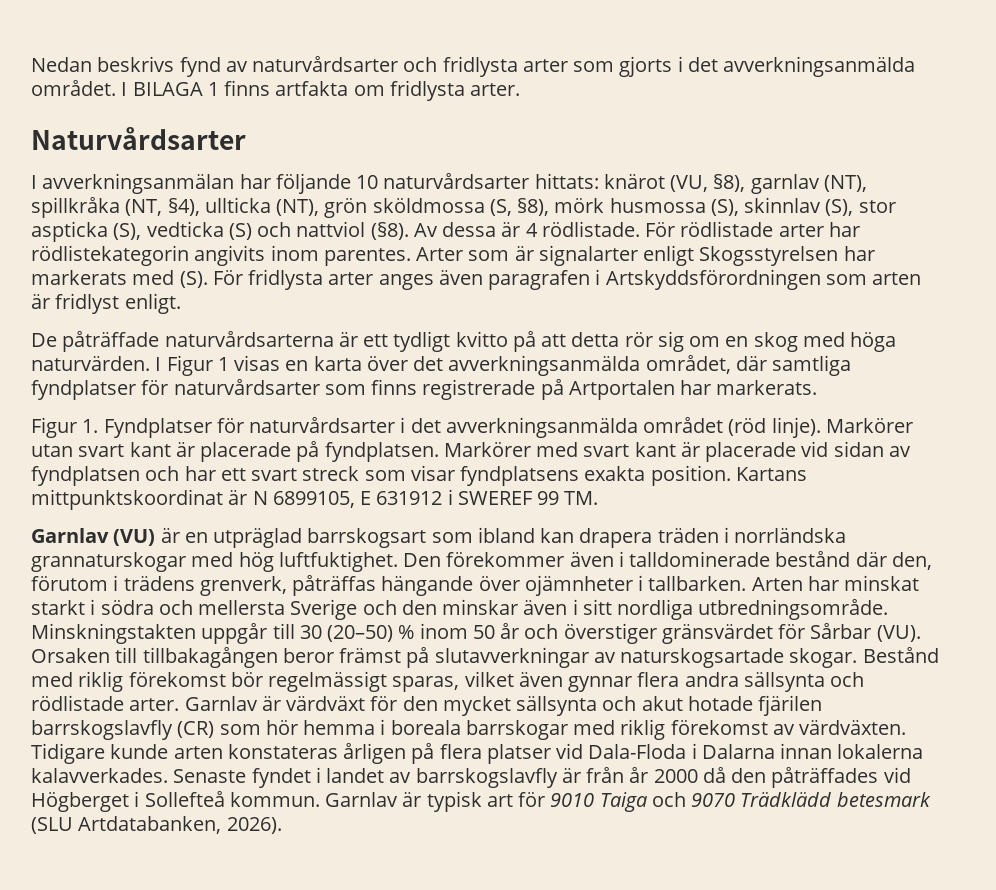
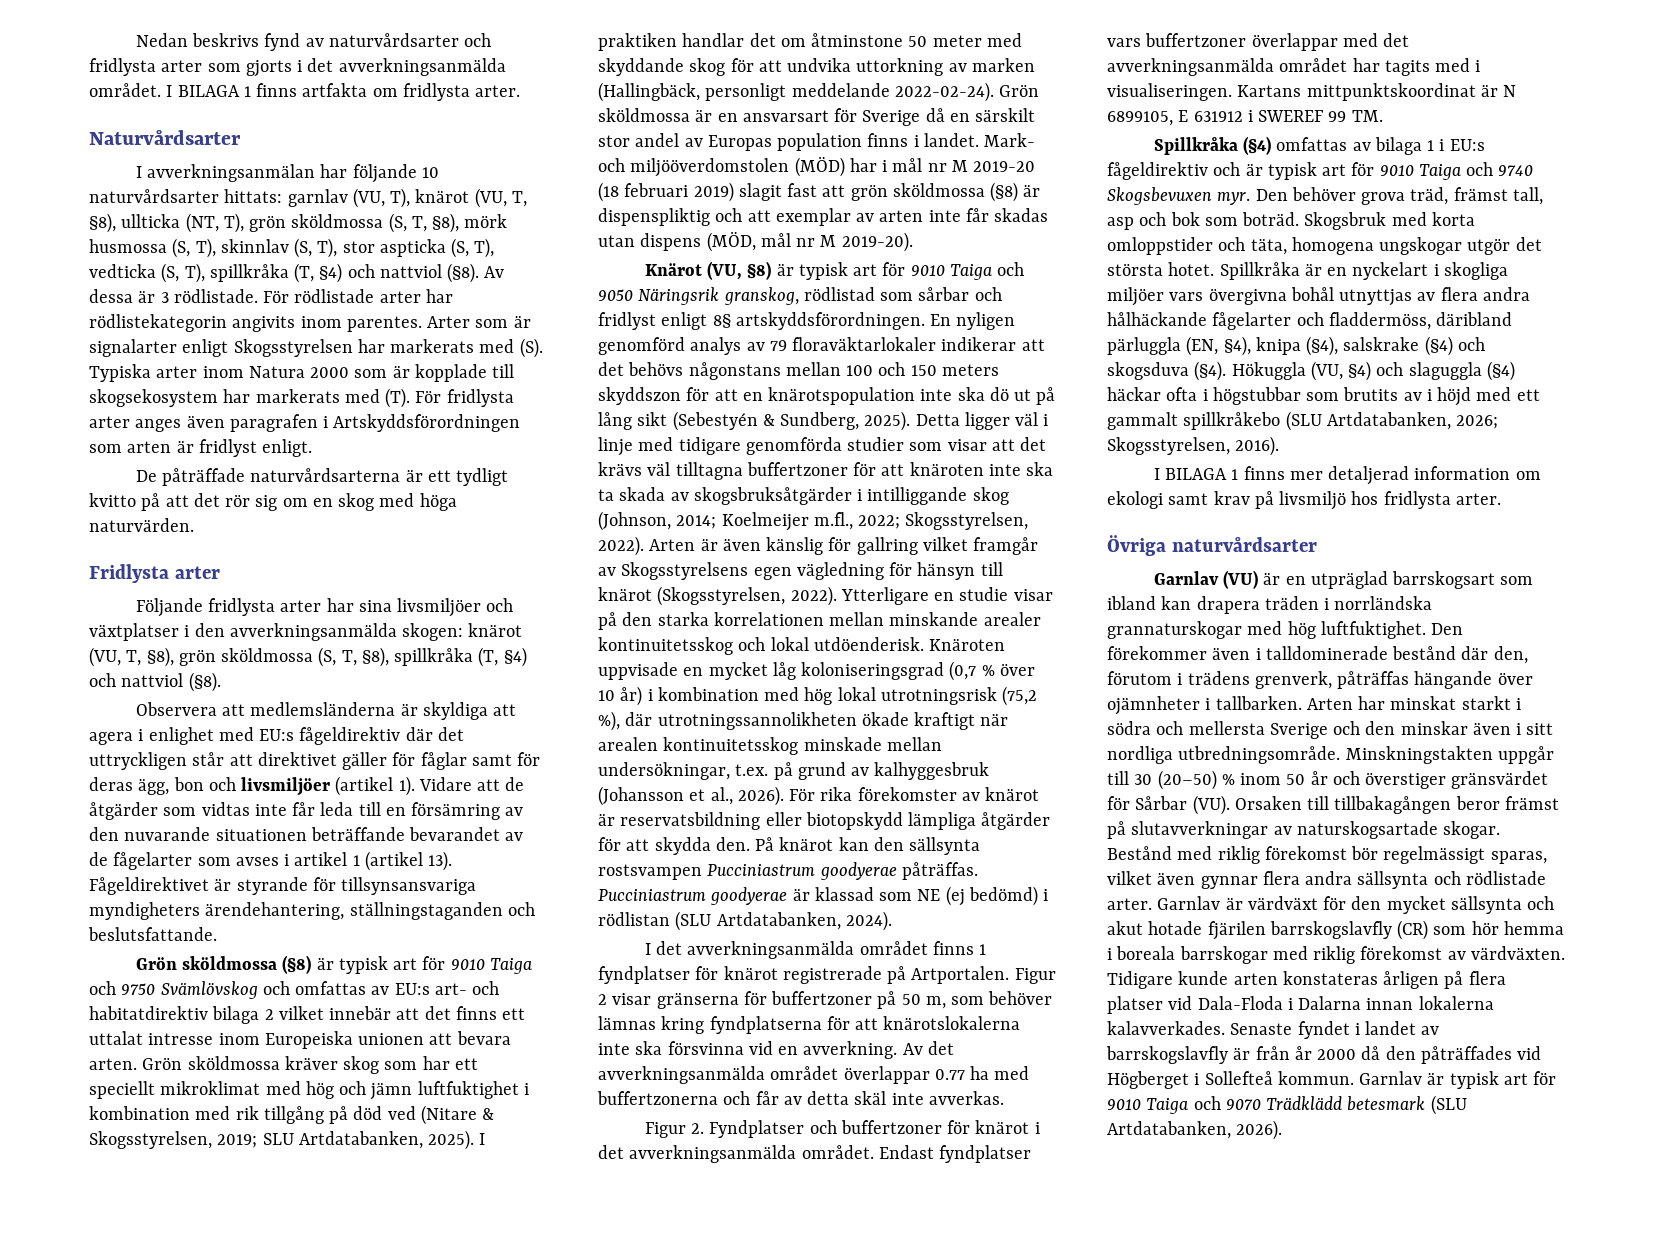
[603,174,867,194] [31,197,512,218] knärot (VU, §8), garnlav (NT), spillkråka (NT, §4), ullticka (NT), grön sköldmossa (S, -> [287,188,527,208] [89,213,427,233] garnlav (VU, T), knärot (VU, T, §8), ullticka (NT, T), grön sköldmossa (S, T,
[710,197,896,216] [31,221,252,242] (S), skinnlav (S), stor aspticka (S), vedticka (S) -> [172,238,495,258] [89,263,343,283] (S, T), skinnlav (S, T), stor aspticka (S, T), vedticka (S, T), spillkråka (T, §4)
[525,223,538,237] 4 -> [160,292,169,303] 3
(208, 279) none -> [89,364,515,382] [89,388,411,408] Typiska arter inom Natura 2000 som är kopplade till skogsekosystem har markerats med (T).
[571,332,620,347] detta -> [193,493,220,507] det
[155,355,852,376] [31,379,818,400] [31,417,913,438] [31,441,911,462] [31,465,731,486] I Figur 1 visas en karta över det avverkningsanmälda området, där samtliga fyndplatser för naturvårdsarter som finns registrerade på Artportalen har markerats. // Figur 1. Fyndplatser för naturvårdsarter i det avverkningsanmälda området (röd linje). Markörer utan svart kant är placerade på fyndplatsen. Markörer med svart kant är placerade vid sidan av fyndplatsen och har ett svart streck som visar fyndplatsens exakta position. -> [89,564,220,583] [135,598,514,617] [89,623,523,641] [89,647,527,667] [89,672,221,692] [135,702,517,720] [89,727,464,745] [89,752,541,770] [89,776,525,796] [89,802,524,820] [89,827,524,841] [89,851,453,871] [89,877,477,895] [89,902,535,920] [88,927,217,941] [135,955,532,974] [89,981,500,999] [89,1006,526,1024] [89,1031,511,1049] [89,1056,478,1074] [89,1081,529,1100] [89,1105,495,1125] [89,1130,486,1150] [598,33,1022,51] [598,58,1035,76] [598,82,1040,102] [598,108,1036,126] [598,133,1036,151] [598,156,1036,177] [598,182,1041,202] [598,208,1049,226] [598,231,913,252] [644,261,1025,280] [598,287,1002,305] [598,312,1016,330] [598,337,1045,355] [598,362,999,380] [598,387,1056,405] [598,411,1049,431] [598,437,1047,456] [598,462,1054,480] [598,487,1009,505] [598,511,1029,531] [598,536,1039,556] [598,562,1003,580] [598,586,1053,606] [598,612,1041,630] [598,637,1006,655] [598,661,1035,681] [598,686,1038,706] [598,711,1009,731] [598,737,942,755] [598,762,990,780] [598,786,1040,806] [598,812,1051,830] [598,837,981,855] [598,862,978,880] [598,886,1049,906] [598,911,892,931] [644,941,987,959] [598,966,1056,984] [598,991,1053,1009] [598,1016,1021,1034] [598,1041,954,1059] [598,1066,1030,1084] [597,1091,1004,1105] [644,1120,1040,1138] [598,1145,1032,1163] [1107,33,1410,51] [1107,58,1481,76] [1107,83,1232,101] // Fridlysta arter // Följande fridlysta arter har sina livsmiljöer och växtplatser i den avverkningsanmälda skogen: knärot (VU, T, §8), grön sköldmossa (S, T, §8), spillkråka (T, §4) och nattviol (§8). // Observera att medlemsländerna är skyldiga att agera i enlighet med EU:s fågeldirektiv där det uttryckligen står att direktivet gäller för fåglar samt för deras ägg, bon och livsmiljöer (artikel 1). Vidare att de åtgärder som vidtas inte får leda till en försämring av den nuvarande situationen beträffande bevarandet av de fågelarter som avses i artikel 1 (artikel 13). Fågeldirektivet är styrande för tillsynsansvariga myndigheters ärendehantering, ställningstaganden och beslutsfattande. // Grön sköldmossa (§8) är typisk art för 9010 Taiga och 9750 Svämlövskog och omfattas av EU:s art- och habitatdirektiv bilaga 2 vilket innebär att det finns ett uttalat intresse inom Europeiska unionen att bevara arten. Grön sköldmossa kräver skog som har ett speciellt mikroklimat med hög och jämn luftfuktighet i kombination med rik tillgång på död ved (Nitare & Skogsstyrelsen, 2019; SLU Artdatabanken, 2025). I praktiken handlar det om åtminstone 50 meter med skyddande skog för att undvika uttorkning av marken (Hallingbäck, personligt meddelande 2022-02-24). Grön sköldmossa är en ansvarsart för Sverige då en särskilt stor andel av Europas population finns i landet. Mark- och miljööverdomstolen (MÖD) har i mål nr M 2019-20 (18 februari 2019) slagit fast att grön sköldmossa (§8) är dispenspliktig och att exemplar av arten inte får skadas utan dispens (MÖD, mål nr M 2019-20). // Knärot (VU, §8) är typisk art för 9010 Taiga och 9050 Näringsrik granskog, rödlistad som sårbar och fridlyst enligt 8§ artskyddsförordningen. En nyligen genomförd analys av 79 floraväktarlokaler indikerar att det behövs någonstans mellan 100 och 150 meters skyddszon för att en knärotspopulation inte ska dö ut på lång sikt (Sebestyén & Sundberg, 2025). Detta ligger väl i linje med tidigare genomförda studier som visar att det krävs väl tilltagna buffertzoner för att knäroten inte ska ta skada av skogsbruksåtgärder i intilliggande skog (Johnson, 2014; Koelmeijer m.fl., 2022; Skogsstyrelsen, 2022). Arten är även känslig för gallring vilket framgår av Skogsstyrelsens egen vägledning för hänsyn till knärot (Skogsstyrelsen, 2022). Ytterligare en studie visar på den starka korrelationen mellan minskande arealer kontinuitetsskog och lokal utdöenderisk. Knäroten uppvisade en mycket låg koloniseringsgrad (0,7 % över 10 år) i kombination med hög lokal utrotningsrisk (75,2 %), där utrotningssannolikheten ökade kraftigt när arealen kontinuitetsskog minskade mellan undersökningar, t.ex. på grund av kalhyggesbruk (Johansson et al., 2026). För rika förekomster av knärot är reservatsbildning eller biotopskydd lämpliga åtgärder för att skydda den. På knärot kan den sällsynta rostsvampen Pucciniastrum goodyerae påträffas. Pucciniastrum goodyerae är klassad som NE (ej bedömd) i rödlistan (SLU Artdatabanken, 2024). // I det avverkningsanmälda området finns 1 fyndplatser för knärot registrerade på Artportalen. Figur 2 visar gränserna för buffertzoner på 50 m, som behöver lämnas kring fyndplatserna för att knärotslokalerna inte ska försvinna vid en avverkning. Av det avverkningsanmälda området överlappar 0.77 ha med buffertzonerna och får av detta skäl inte avverkas. // Figur 2. Fyndplatser och buffertzoner för knärot i det avverkningsanmälda området. Endast fyndplatser vars buffertzoner överlappar med det avverkningsanmälda området har tagits med i visualiseringen.
(599, 498) none -> [1153,136,1485,155] [1107,162,1534,180] [1107,187,1543,205] [1107,212,1475,230] [1107,237,1542,255] [1107,262,1508,280] [1107,287,1530,306] [1107,312,1513,330] [1107,336,1485,356] [1107,361,1515,381] [1107,387,1540,406] [1107,411,1499,431] [1107,436,1280,456] [1153,466,1541,485] [1107,491,1501,510] [1107,535,1317,556] // Spillkråka (§4) omfattas av bilaga 1 i EU:s fågeldirektiv och är typisk art för 9010 Taiga och 9740 Skogsbevuxen myr. Den behöver grova träd, främst tall, asp och bok som boträd. Skogsbruk med korta omloppstider och täta, homogena ungskogar utgör det största hotet. Spillkråka är en nyckelart i skogliga miljöer vars övergivna bohål utnyttjas av flera andra hålhäckande fågelarter och fladdermöss, däribland pärluggla (EN, §4), knipa (§4), salskrake (§4) och skogsduva (§4). Hökuggla (VU, §4) och slaguggla (§4) häckar ofta i högstubbar som brutits av i höjd med ett gammalt spillkråkebo (SLU Artdatabanken, 2026; Skogsstyrelsen, 2016). // I BILAGA 1 finns mer detaljerad information om ekologi samt krav på livsmiljö hos fridlysta arter. // Övriga naturvårdsarter

